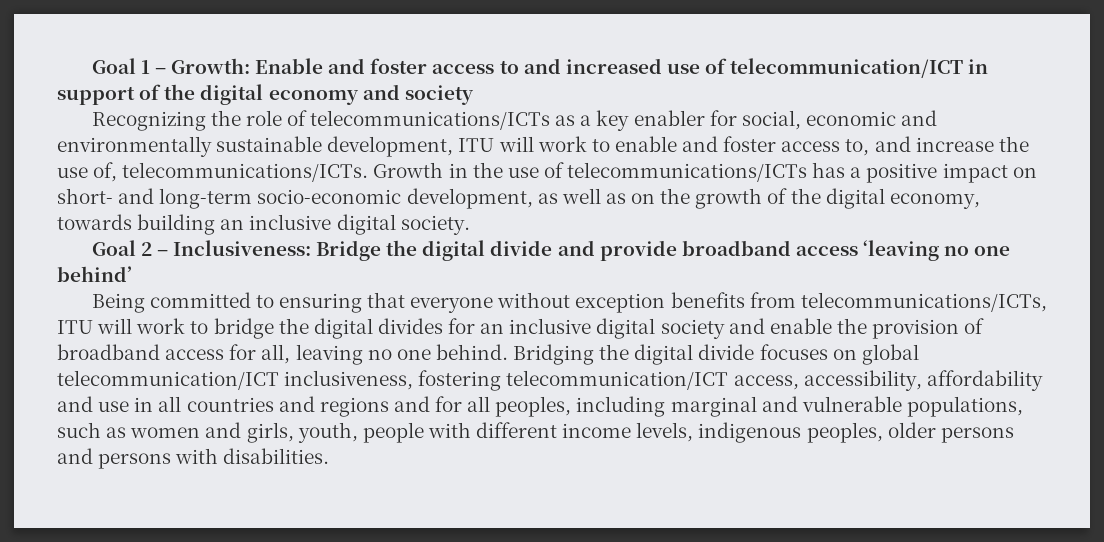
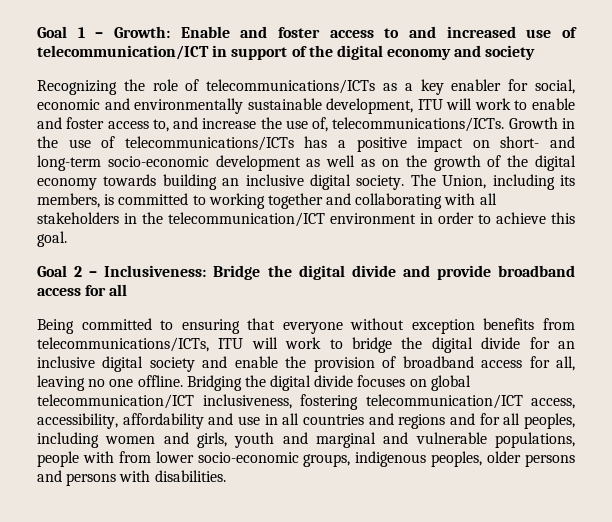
[406,188,533,209] development, -> [215,155,301,171] development
[889,193,980,209] economy, -> [37,178,97,190] economy
(470, 225) none -> [410,174,575,190] [37,193,497,209] [37,212,575,227] [37,231,67,247] The Union, including its members, is committed to working together and collaborating with all stakeholders in the telecommunication/ICT environment in order to achieve this goal.
[863,240,1011,261] [57,266,132,282] ‘leaving no one behind’ -> [85,284,128,296] for all
[377,318,443,334] divides -> [481,337,521,349] divide
[435,344,508,360] behind. -> [137,375,183,387] offline.
[670,396,1023,417] [57,422,694,443] marginal and vulnerable populations, such as women and girls, youth, people with different income levels, -> [105,432,575,448] [37,451,351,467] women and girls, youth and marginal and vulnerable populations, people with from lower socio-economic groups,

